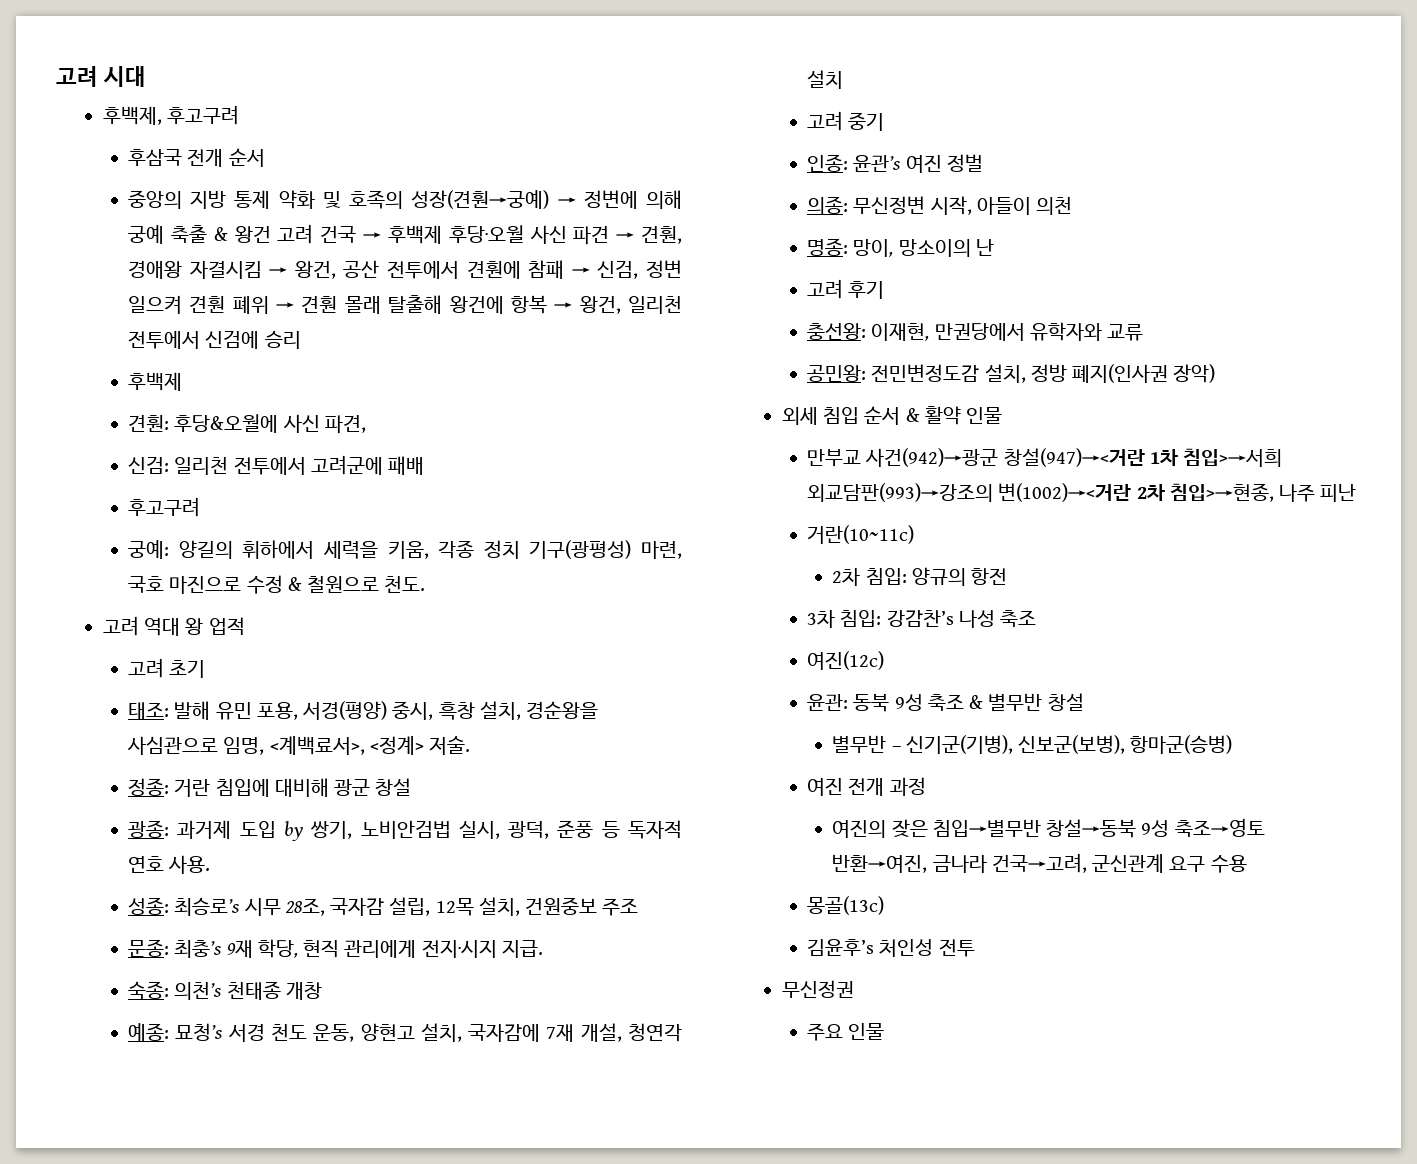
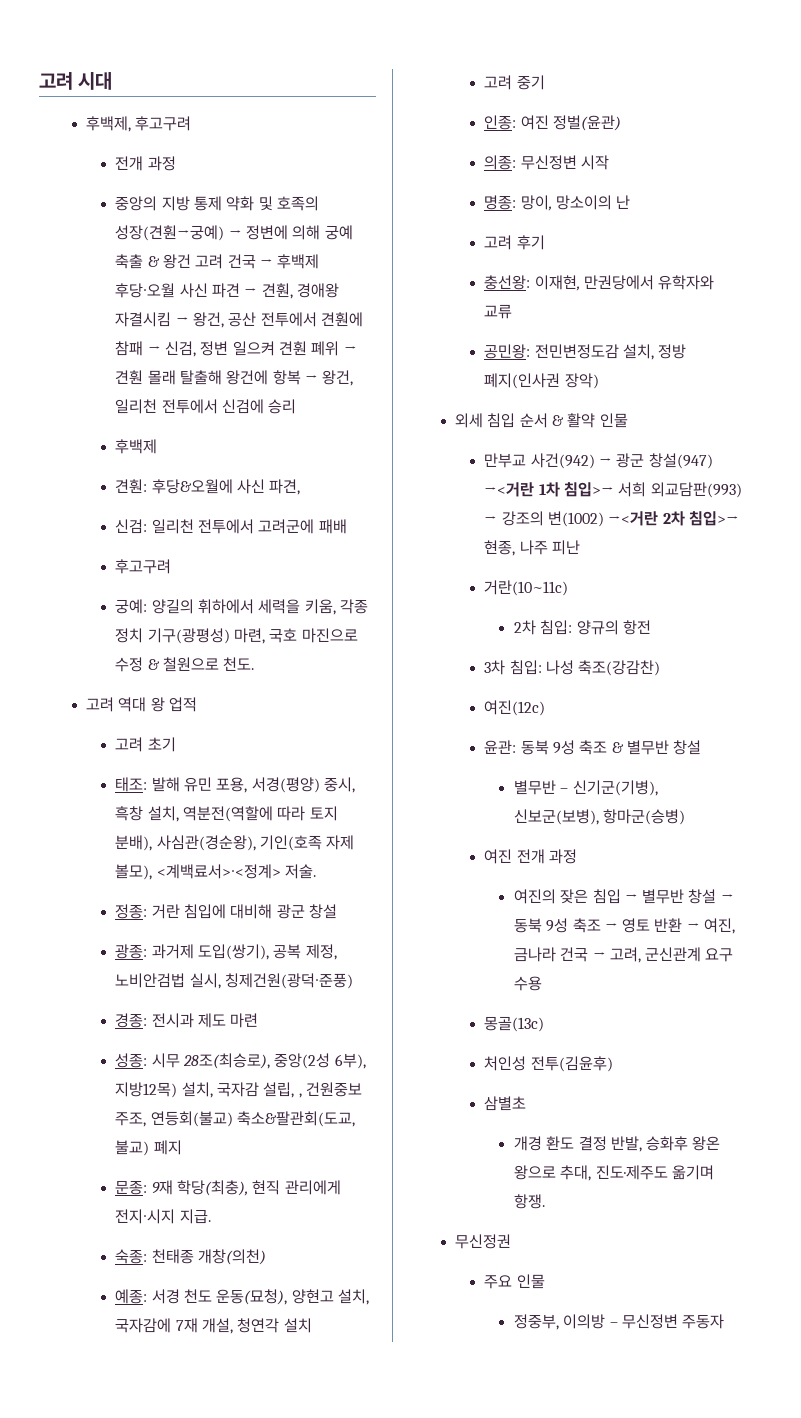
[128,148,265,167] 후삼국 전개 순서 -> [115,156,176,171] 전개 과정
[526,701,599,719] [127,736,424,755] 경순왕을 사심관으로 임명, <계백료서>, <정계> -> [183,806,338,822] [115,835,355,851] [115,864,281,880] 역분전(역할에 따라 토지 분배), 사심관(경순왕), 기인(호족 자제 볼모), <계백료서>∙<정계>
[239,820,682,841] [128,855,211,874] [128,897,639,916] [128,939,298,958] 도입 by 쌍기, 노비안검법 실시, 광덕, 준풍 등 독자적 연호 사용. // 성종: 최승로’s 시무 28조, 국자감 설립, 12목 설치, 건원중보 주조 // 문종: 최충’s 9재 학당, -> [198,944,337,960] [115,973,354,989] [115,1013,259,1028] [115,1053,366,1069] [115,1082,363,1098] [115,1111,356,1127] [115,1140,182,1156] [115,1180,249,1196] 도입(쌍기), 공복 제정, 노비안검법 실시, 칭제건원(광덕∙준풍) // 경종: 전시과 제도 마련 // 성종: 시무 28조(최승로), 중앙(2성 6부), 지방12목) 설치, 국자감 설립, , 건원중보 주조, 연등회(불교) 축소&팔관회(도교, 불교) 폐지 // 문종: 9재 학당(최충),
[174,981,322,1000] 의천’s 천태종 개창 -> [151,1249,267,1265] 천태종 개창(의천)
[175,1023,224,1041] 묘청’s -> (148, 1296) none
[313,1024,355,1042] 운동, -> [216,1289,288,1305] 운동(묘청),
[853,154,983,173] 윤관’s 여진 정벌 -> [520,115,622,131] 여진 정벌(윤관)
[930,196,1073,215] 시작, 아들이 의천 -> [581,155,610,170] 시작
[865,448,1283,467] [807,483,1274,502] 사건(942)→광군 창설(947)→<거란 1차 침입>→서희 외교담판(993)→강조의 변(1002)→<거란 2차 침입>→현종, -> [530,453,713,469] [484,482,742,498] [484,511,740,527] [484,540,516,556] 사건(942) → 광군 창설(947) →<거란 1차 침입>→ 서희 외교담판(993) → 강조의 변(1002) →<거란 2차 침입>→ 현종,
[886,610,1037,628] 강감찬’s 나성 축조 -> [546,660,661,676] 나성 축조(강감찬)
[932,818,1265,838] [832,853,1247,873] [807,896,885,915] [807,939,975,957] [781,980,854,998] [807,1023,885,1041] 침입→별무반 창설→동북 9성 축조→영토 반환→여진, 금나라 건국→고려, 군신관계 요구 수용 // 몽골(13c) // 김윤후’s 처인성 전투 // 무신정권 // 주요 인물 -> [592,889,734,904] [513,918,736,934] [513,947,734,963] [513,976,542,991] [484,1016,545,1032] [484,1056,613,1072] [484,1096,527,1111] [513,1136,721,1152] [513,1165,714,1181] [513,1194,545,1209] [455,1234,512,1249] [484,1274,545,1289] [513,1314,725,1330] 침입 → 별무반 창설 → 동북 9성 축조 → 영토 반환 → 여진, 금나라 건국 → 고려, 군신관계 요구 수용 // 몽골(13c) // 처인성 전투(김윤후) // 삼별초 // 개경 환도 결정 반발, 승화후 왕온 왕으로 추대, 진도·제주도 옮기며 항쟁. // 무신정권 // 주요 인물 // 정중부, 이의방 – 무신정변 주동자

